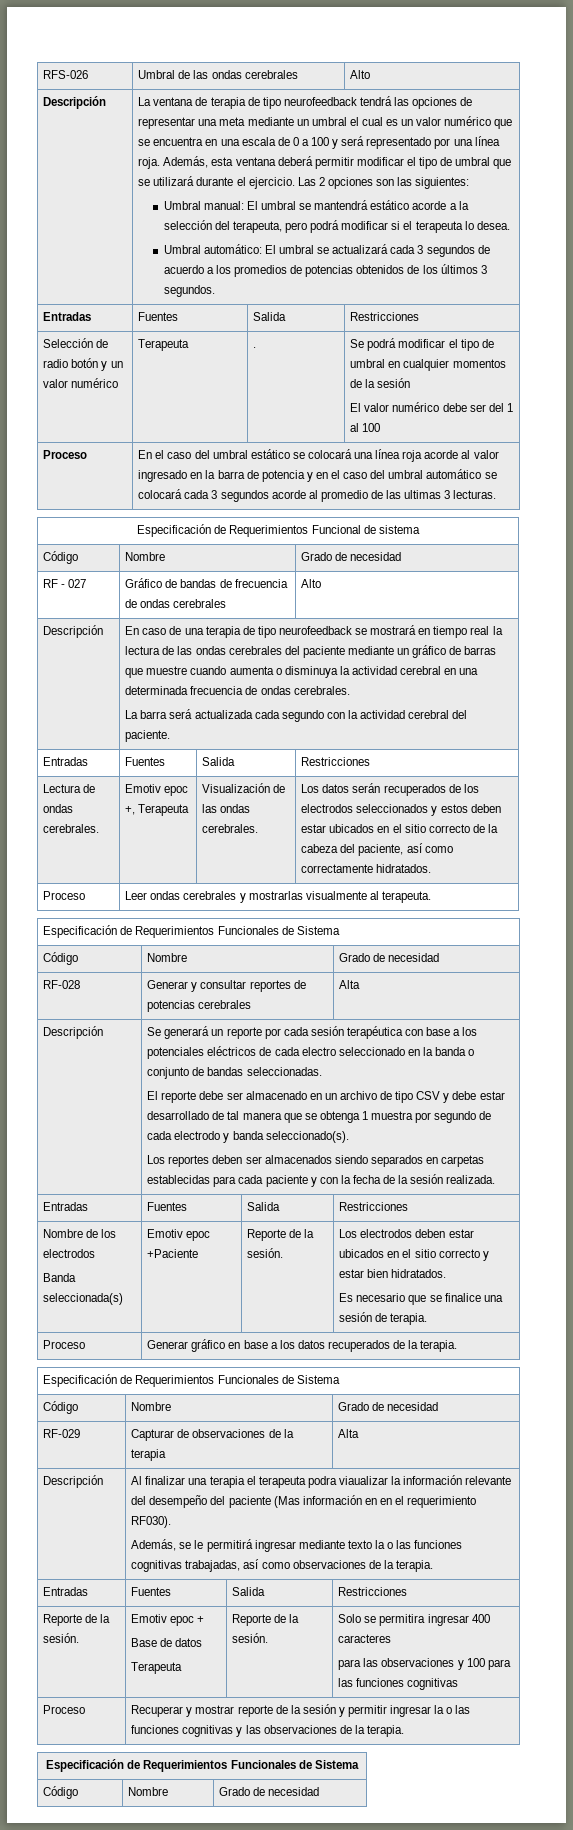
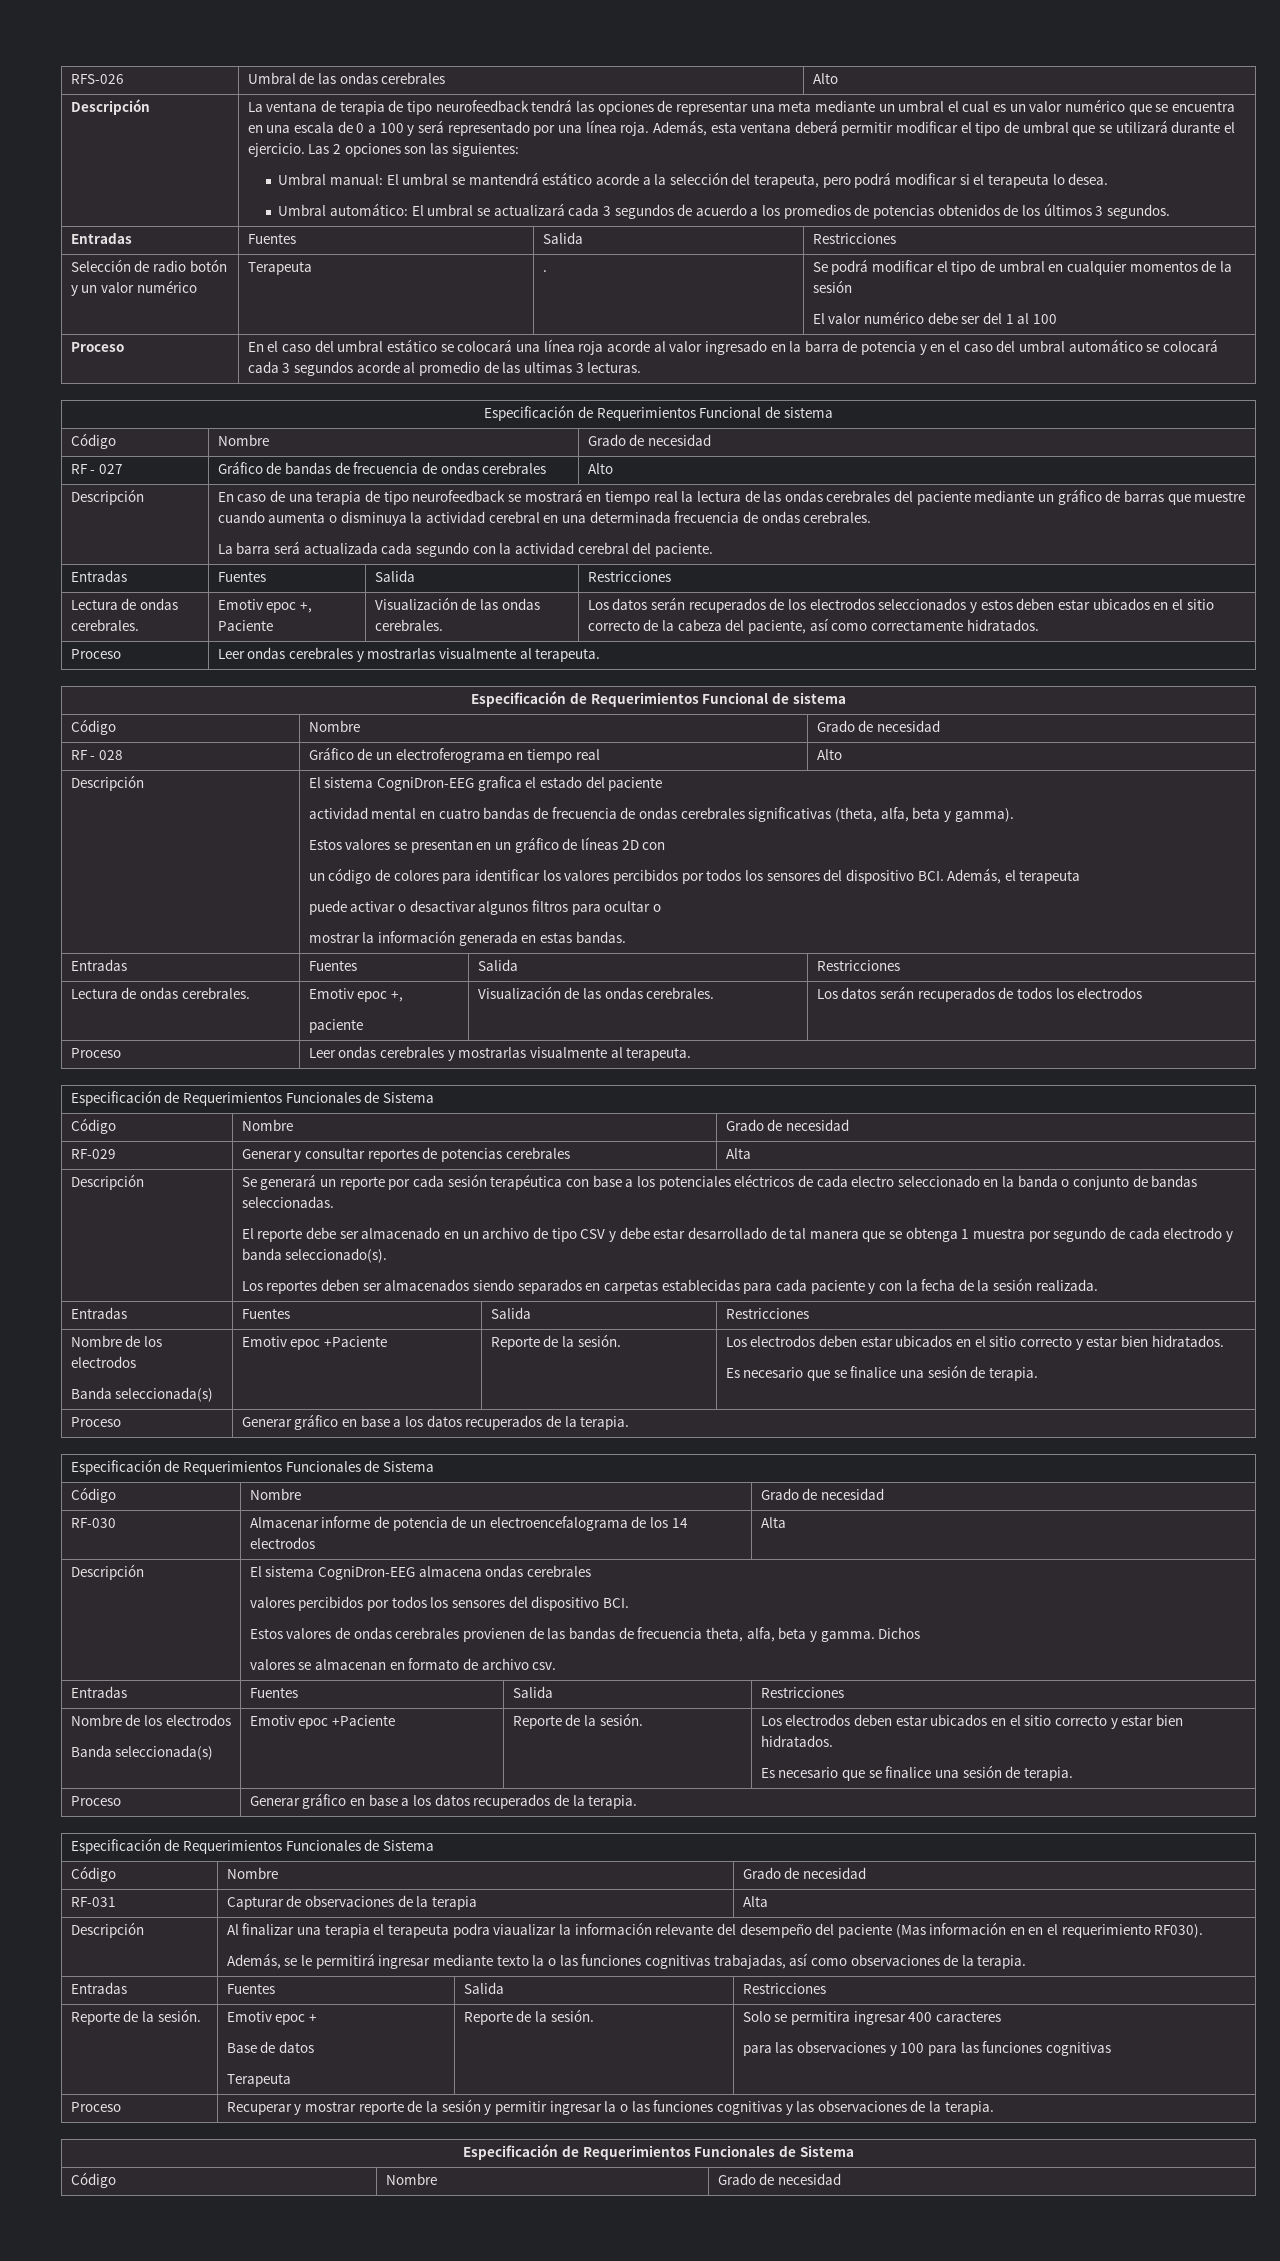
[138,804,190,816] Terapeuta -> [217,620,273,631] Paciente
(431, 897) none -> [471,691,846,707] [70,719,116,735] [308,720,360,732] [816,720,941,732] [70,750,124,760] [308,747,600,763] [816,749,842,760] [70,775,144,791] [308,776,663,791] [308,807,1014,822] [308,837,666,853] [308,868,1081,884] [308,900,662,915] [308,930,626,946] [70,959,127,971] [308,960,357,971] [477,959,518,971] [816,960,900,971] [70,987,250,999] [308,988,404,1002] [308,1019,363,1033] [477,986,715,999] [816,986,1143,1002] [70,1048,121,1058] [308,1046,692,1061] // Especificación de Requerimientos Funcional de sistema // Código | Nombre | Grado de necesidad // RF - 028 | Gráfico de un electroferograma en tiempo real | Alto // Descripción | El sistema CogniDron-EEG grafica el estado del paciente // actividad mental en cuatro bandas de frecuencia de ondas cerebrales significativas (theta, alfa, beta y gamma). // Estos valores se presentan en un gráfico de líneas 2D con // un código de colores para identificar los valores percibidos por todos los sensores del dispositivo BCI. Además, el terapeuta // puede activar o desactivar algunos filtros para ocultar o // mostrar la información generada en estas bandas. // Entradas | Fuentes | Salida | Restricciones // Lectura de ondas cerebrales. | Emotiv epoc +, // paciente | Visualización de las ondas cerebrales. | Los datos serán recuperados de todos los electrodos // Proceso | Leer ondas cerebrales y mostrarlas visualmente al terapeuta.
[43,980,81,989] RF-028 -> [70,1149,116,1159] RF-029
[43,1429,81,1438] RF-029 -> [70,1518,116,1528] [249,1516,688,1531] [249,1537,315,1549] [760,1517,786,1528] [70,1564,144,1580] [249,1565,592,1580] [249,1596,630,1611] [249,1627,921,1642] [249,1658,557,1670] [70,1686,127,1698] [249,1687,298,1698] [512,1686,553,1698] [760,1687,844,1698] [70,1714,231,1726] [70,1745,214,1760] [249,1715,396,1729] [512,1713,643,1729] [760,1714,1183,1729] [760,1735,833,1747] [760,1765,1074,1781] [70,1796,121,1806] [249,1793,638,1809] [70,1838,435,1854] [70,1866,116,1882] [226,1867,278,1879] [742,1867,867,1879] [70,1897,116,1907] RF-030 | Almacenar informe de potencia de un electroencefalograma de los 14 electrodos | Alta // Descripción | El sistema CogniDron-EEG almacena ondas cerebrales // valores percibidos por todos los sensores del dispositivo BCI. // Estos valores de ondas cerebrales provienen de las bandas de frecuencia theta, alfa, beta y gamma. Dichos // valores se almacenan en formato de archivo csv. // Entradas | Fuentes | Salida | Restricciones // Nombre de los electrodos // Banda seleccionada(s) | Emotiv epoc +Paciente | Reporte de la sesión. | Los electrodos deben estar ubicados en el sitio correcto y estar bien hidratados. // Es necesario que se finalice una sesión de terapia. // Proceso | Generar gráfico en base a los datos recuperados de la terapia. // Especificación de Requerimientos Funcionales de Sistema // Código | Nombre | Grado de necesidad // RF-031

